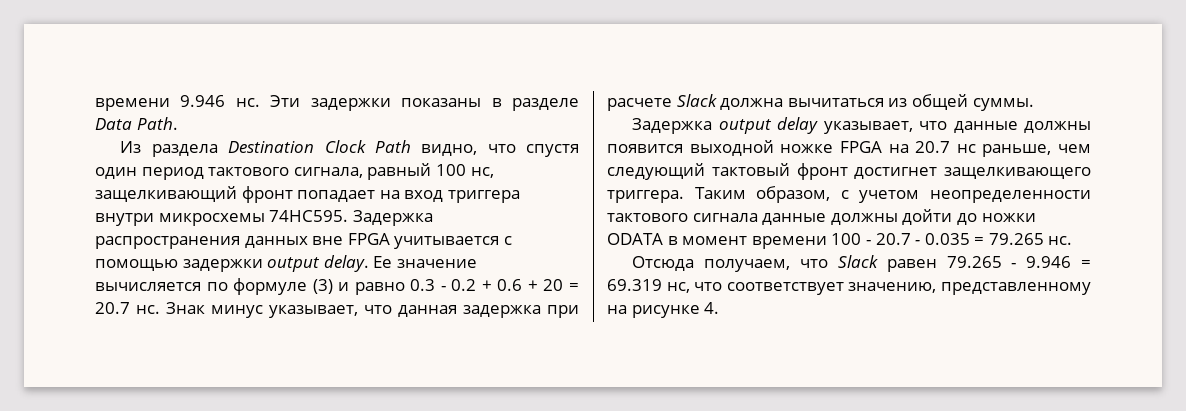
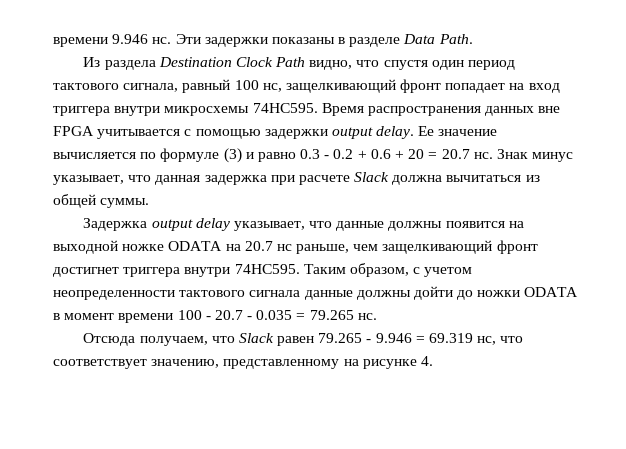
[352,210,433,226] Задержка -> [321,103,364,116] Время
(683, 148) none -> [508,221,524,228] на
[839,141,882,153] FPGA -> [168,241,223,251] ODATA
[607,163,1091,180] [607,190,684,203] следующий тактовый фронт достигнет защелкивающего триггера. -> [382,240,538,254] [53,264,300,277] защелкивающий фронт достигнет триггера внутри 74HC595.

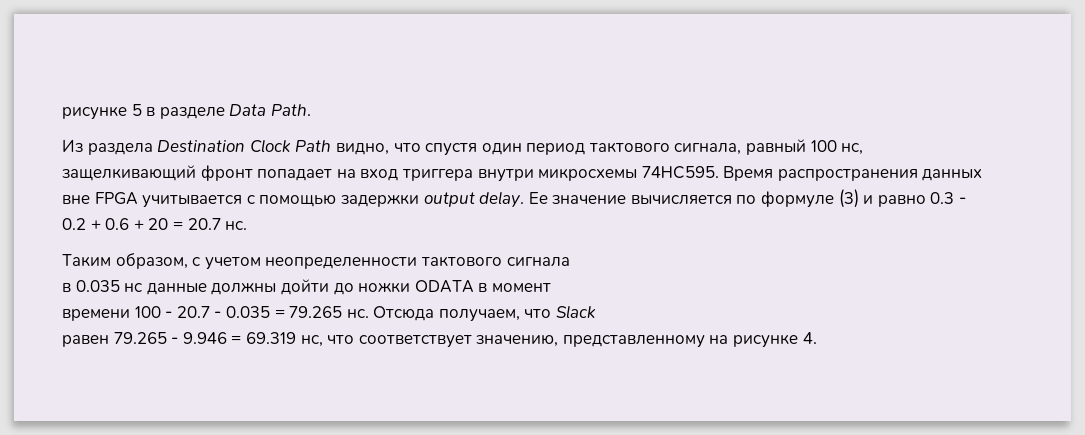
[53,34,335,47] времени 9.946 нс. Эти задержки показаны -> [62,104,142,120] рисунке 5
[496,149,574,162] [53,172,540,185] [53,194,150,208] [83,218,524,231] [53,240,538,254] [53,264,300,277] Знак минус указывает, что данная задержка при расчете Slack должна вычитаться из общей суммы. // Задержка output delay указывает, что данные должны появится на выходной ножке ODATA на 20.7 нс раньше, чем защелкивающий фронт достигнет триггера внутри 74HC595. -> (248, 225) //
(301, 293) none -> [62,280,144,292] // в 0.035 нс
(115, 316) none -> (551, 287) //
(377, 316) // -> (369, 313) none
(274, 338) none -> (597, 312) //

